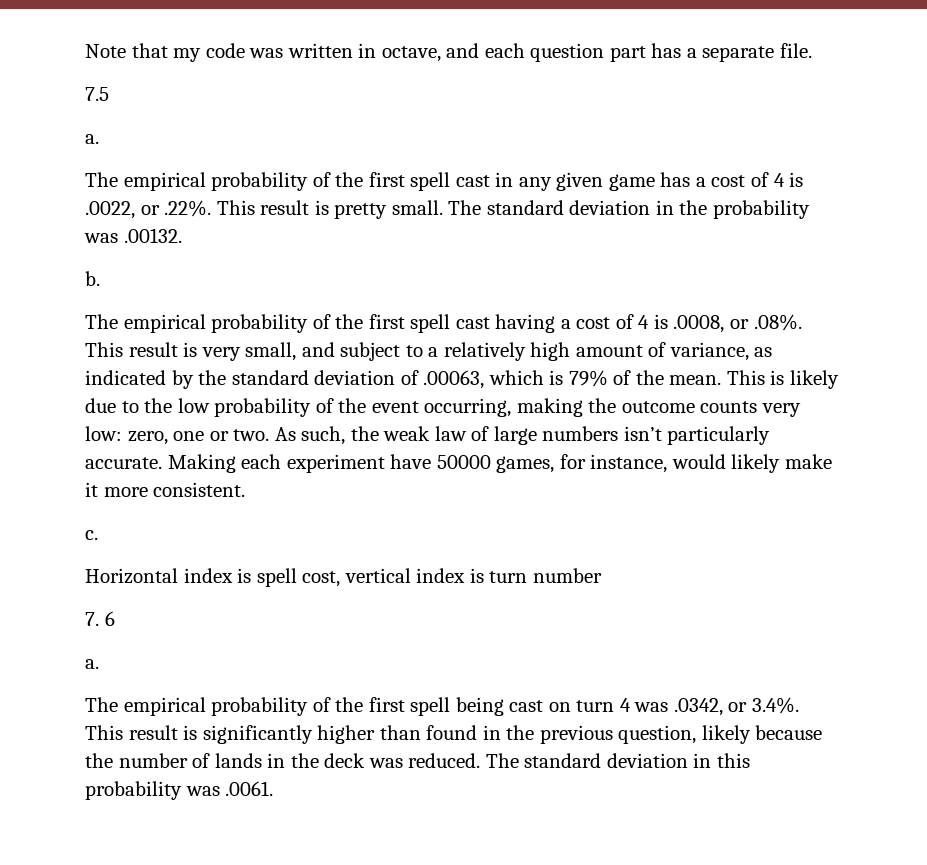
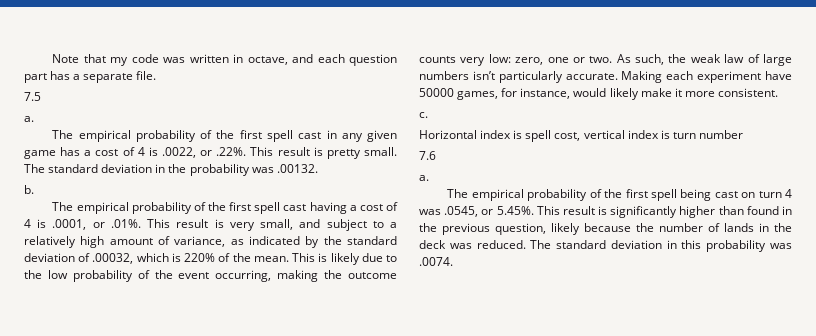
[673,314,802,333] .0008, or .08%. -> [52,219,141,230] .0001, or .01%.
[423,370,485,389] .00063, -> [92,253,134,264] .00032,
[568,370,608,387] 79% -> [184,253,216,262] 220%
[85,611,115,626] 7. 6 -> [419,151,436,160] 7.6
[673,697,800,716] .0342, or 3.4%. -> [444,206,534,217] .0545, or 5.45%.
[225,781,274,796] .0061. -> [419,257,453,266] .0074.

